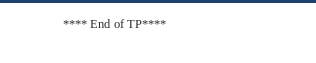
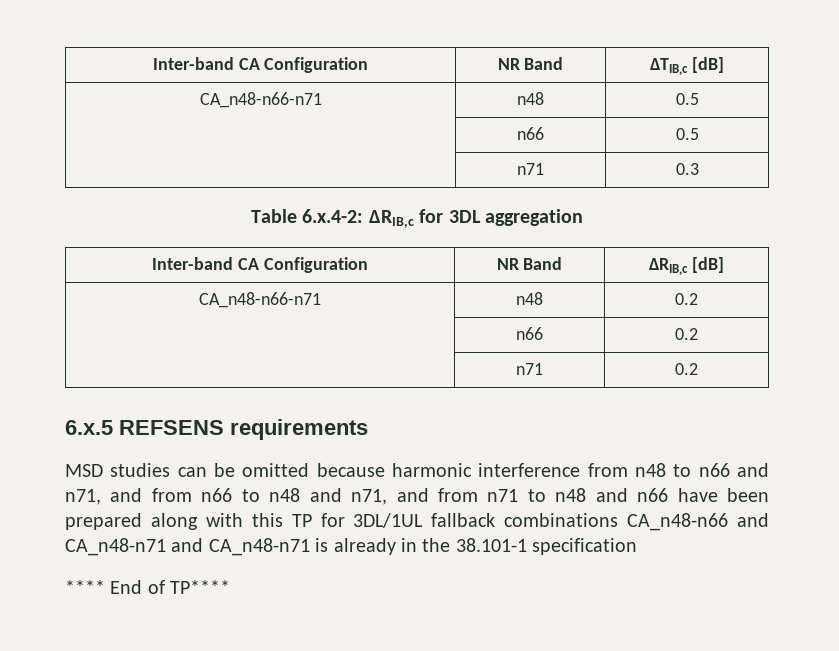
(63, 24) none -> [152,57,369,73] [497,57,564,70] [650,57,724,75] [199,92,322,108] [517,92,544,105] [675,93,699,105] [517,127,544,140] [675,128,699,140] [517,163,544,175] [675,163,699,175] [251,209,583,228] [152,257,368,273] [496,257,563,270] [649,257,724,275] [199,292,321,308] [516,292,543,305] [675,293,698,305] [516,327,543,340] [675,328,698,340] [516,363,543,375] [675,363,698,375] [65,419,368,440] [65,463,770,477] [65,488,769,505] [65,513,769,531] [65,538,638,556] Inter-band CA Configuration | NR Band | ΔTIB,c [dB] // CA_n48-n66-n71 | n48 | 0.5 // | n66 | 0.5 // | n71 | 0.3 // Table 6.x.4-2: ΔRIB,c for 3DL aggregation // Inter-band CA Configuration | NR Band | ΔRIB,c [dB] // CA_n48-n66-n71 | n48 | 0.2 // | n66 | 0.2 // | n71 | 0.2 // 6.x.5 REFSENS requirements // MSD studies can be omitted because harmonic interference from n48 to n66 and n71, and from n66 to n48 and n71, and from n71 to n48 and n66 have been prepared along with this TP for 3DL/1UL fallback combinations CA_n48-n66 and CA_n48-n71 and CA_n48-n71 is already in the 38.101-1 specification //

